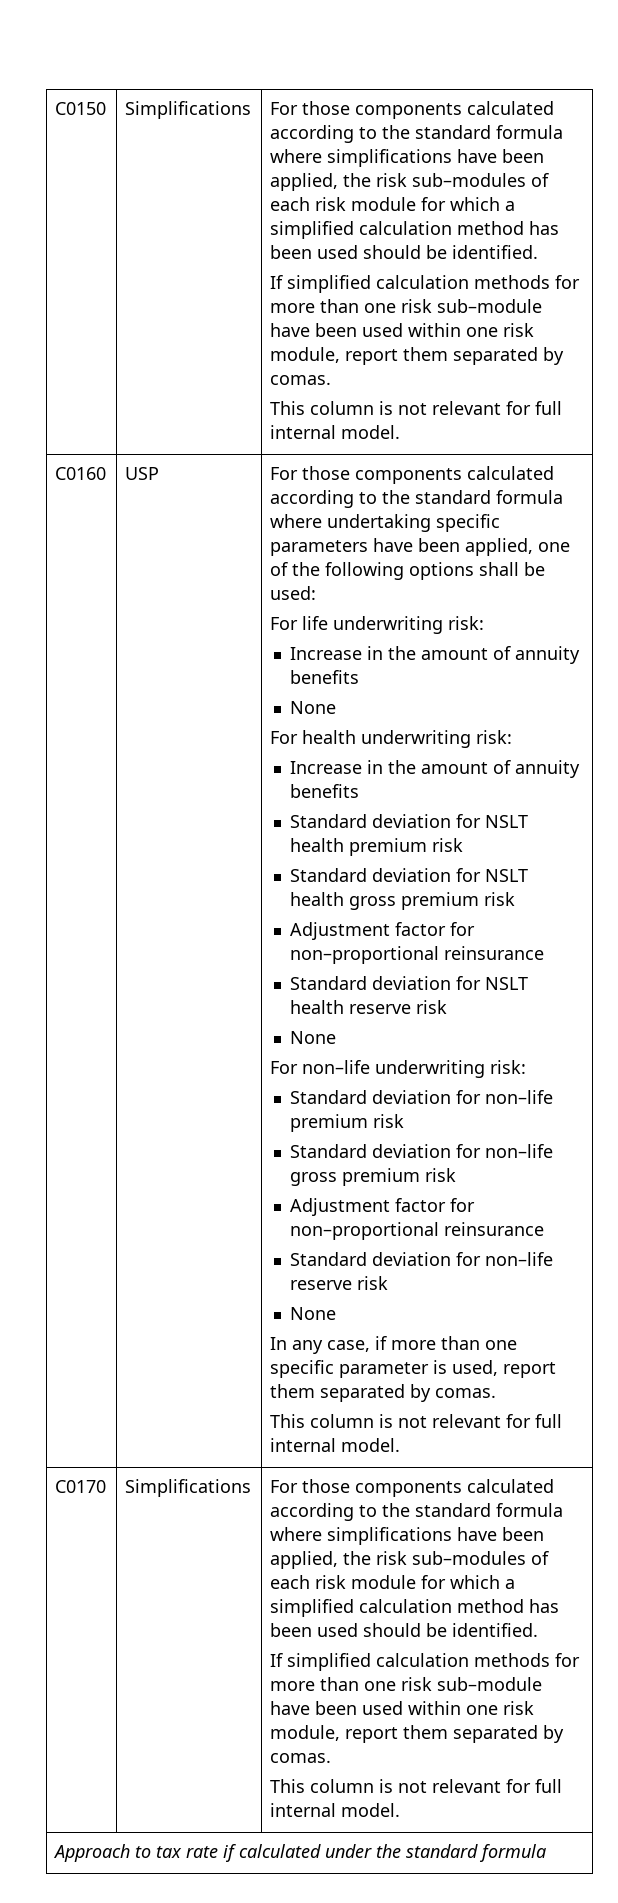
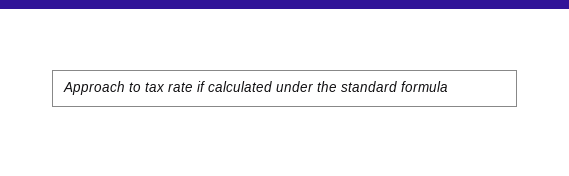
[55,102,107,115] [125,101,252,119] [270,101,555,119] [270,125,564,143] [270,149,545,167] [270,173,550,191] [270,197,516,211] [270,221,560,239] [270,245,539,259] [270,275,581,293] [270,299,543,313] [270,323,535,337] [270,347,565,365] [270,375,332,385] [270,401,563,415] [270,425,401,439] [55,467,107,480] [125,467,160,480] [270,466,555,484] [270,490,564,508] [270,514,501,532] [270,538,571,556] [270,562,546,580] [270,586,317,600] [270,616,485,634] [289,646,580,664] [289,670,359,684] [289,701,336,714] [270,730,513,748] [289,760,580,778] [289,784,359,798] [289,814,528,828] [289,838,463,856] [289,868,528,882] [289,892,515,910] [289,922,475,940] [289,946,544,964] [289,976,528,990] [289,1000,447,1014] [289,1031,336,1044] [270,1060,527,1078] [289,1090,553,1104] [289,1114,404,1132] [289,1144,553,1158] [289,1168,456,1186] [289,1198,475,1216] [289,1222,544,1240] [289,1252,553,1266] [289,1276,388,1290] [289,1307,336,1320] [270,1336,518,1354] [270,1360,557,1378] [270,1384,497,1402] [270,1414,563,1428] [270,1438,401,1452] [55,1480,107,1493] [125,1479,252,1497] [270,1479,555,1497] [270,1503,564,1521] [270,1527,545,1545] [270,1551,550,1569] [270,1575,516,1589] [270,1599,560,1617] [270,1623,539,1637] [270,1653,581,1671] [270,1677,543,1691] [270,1701,535,1715] [270,1725,565,1743] [270,1753,332,1763] [270,1779,563,1793] [270,1803,401,1817] C0150 | Simplifications | For those components calculated according to the standard formula where simplifications have been applied, the risk sub–modules of each risk module for which a simplified calculation method has been used should be identified. // If simplified calculation methods for more than one risk sub–module have been used within one risk module, report them separated by comas. // This column is not relevant for full internal model. // C0160 | USP | For those components calculated according to the standard formula where undertaking specific parameters have been applied, one of the following options shall be used: // For life underwriting risk: // Increase in the amount of annuity benefits // None // For health underwriting risk: // Increase in the amount of annuity benefits // Standard deviation for NSLT health premium risk // Standard deviation for NSLT health gross premium risk // Adjustment factor for non–proportional reinsurance // Standard deviation for NSLT health reserve risk // None // For non–life underwriting risk: // Standard deviation for non–life premium risk // Standard deviation for non–life gross premium risk // Adjustment factor for non–proportional reinsurance // Standard deviation for non–life reserve risk // None // In any case, if more than one specific parameter is used, report them separated by comas. // This column is not relevant for full internal model. // C0170 | Simplifications | For those components calculated according to the standard formula where simplifications have been applied, the risk sub–modules of each risk module for which a simplified calculation method has been used should be identified. // If simplified calculation methods for more than one risk sub–module have been used within one risk module, report them separated by comas. // This column is not relevant for full internal model. // -> (62, 88) none

